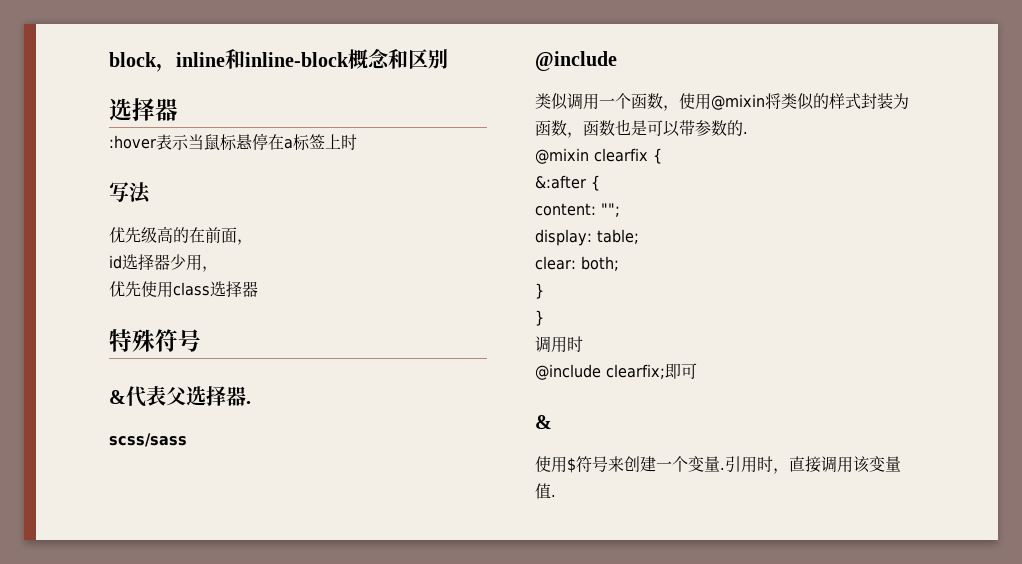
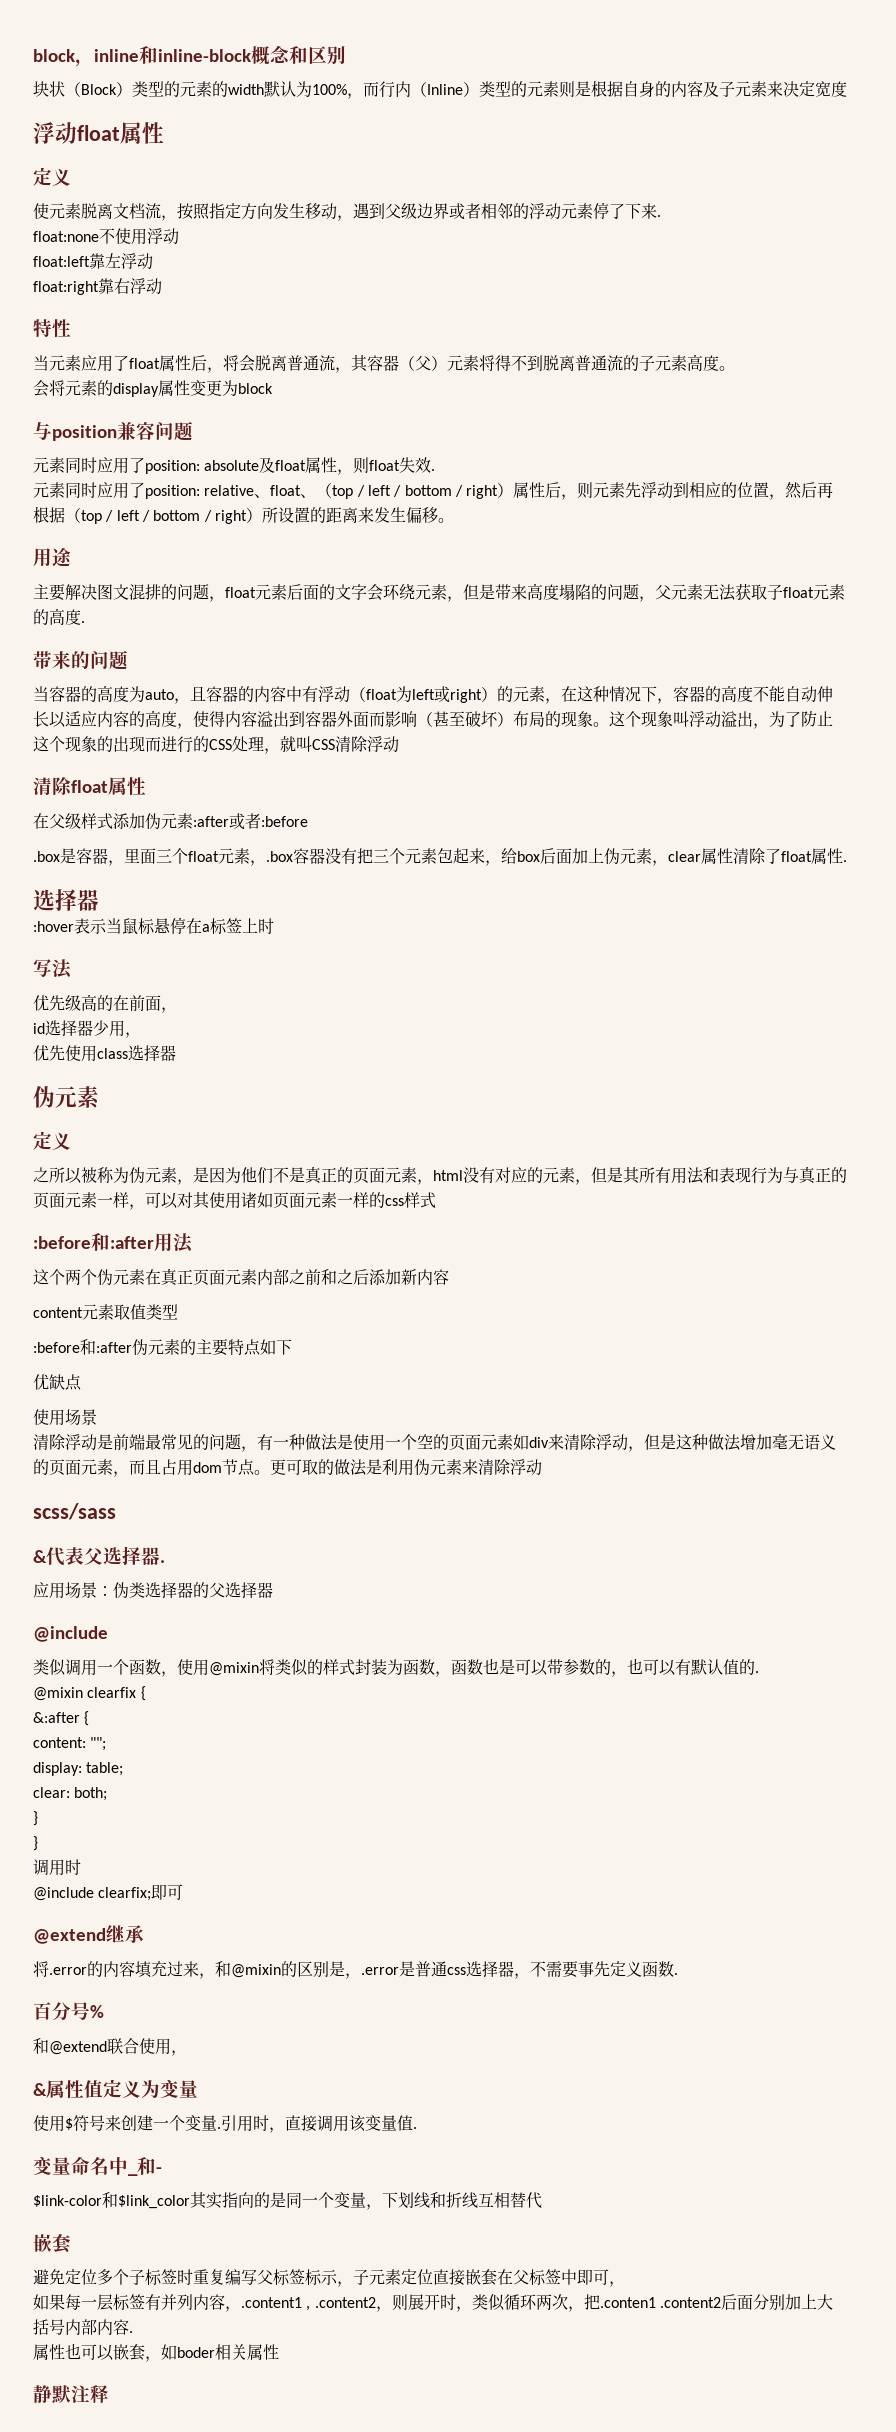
(448, 59) none -> [33,80,847,99] [33,122,164,144] [33,167,71,186] [33,202,661,221] [33,228,179,245] [33,253,153,270] [33,278,162,295] [33,319,71,338] [33,354,735,373] [33,380,273,397] [33,421,193,441] [33,457,436,475] [33,482,834,500] [33,506,454,524] [33,548,71,567] [33,583,845,602] [33,608,85,625] [32,650,128,670] [33,685,833,704] [33,710,833,729] [33,736,399,754] [33,777,146,796] [33,813,308,830] [33,848,847,866] // 块状（Block）类型的元素的width默认为100%，而行内（Inline）类型的元素则是根据自身的内容及子元素来决定宽度 // 浮动float属性 // 定义 // 使元素脱离文档流，按照指定方向发生移动，遇到父级边界或者相邻的浮动元素停了下来. // float:none不使用浮动 // float:left靠左浮动 // float:right靠右浮动 // 特性 // 当元素应用了float属性后，将会脱离普通流，其容器（父）元素将得不到脱离普通流的子元素高度。 // 会将元素的display属性变更为block // 与position兼容问题 // 元素同时应用了position: absolute及float属性，则float失效. // 元素同时应用了position: relative、float、（top / left / bottom / right）属性后，则元素先浮动到相应的位置，然后再根据（top / left / bottom / right）所设置的距离来发生偏移。 // 用途 // 主要解决图文混排的问题，float元素后面的文字会环绕元素，但是带来高度塌陷的问题，父元素无法获取子float元素的高度. // 带来的问题 // 当容器的高度为auto，且容器的内容中有浮动（float为left或right）的元素，在这种情况下，容器的高度不能自动伸长以适应内容的高度，使得内容溢出到容器外面而影响（甚至破坏）布局的现象。这个现象叫浮动溢出，为了防止这个现象的出现而进行的CSS处理，就叫CSS清除浮动 // 清除float属性 // 在父级样式添加伪元素:after或者:before // .box是容器，里面三个float元素，.box容器没有把三个元素包起来，给box后面加上伪元素，clear属性清除了float属性.
[109,329,201,352] 特殊符号 -> [33,1086,99,1108] [33,1131,71,1150] [33,1166,847,1185] [33,1192,436,1210] [33,1233,193,1253] [33,1268,449,1286] [33,1304,178,1320] [33,1339,292,1356] [33,1374,82,1391] [33,1409,97,1426] [33,1433,836,1452] [33,1459,542,1477] [33,1503,116,1520] 伪元素 // 定义 // 之所以被称为伪元素，是因为他们不是真正的页面元素，html没有对应的元素，但是其所有用法和表现行为与真正的页面元素一样，可以对其使用诸如页面元素一样的css样式 // :before和:after用法 // 这个两个伪元素在真正页面元素内部之前和之后添加新内容 // content元素取值类型 // :before和:after伪元素的主要特点如下 // 优缺点 // 使用场景 // 清除浮动是前端最常见的问题，有一种做法是使用一个空的页面元素如div来清除浮动，但是这种做法增加毫无语义的页面元素，而且占用dom节点。更可取的做法是利用伪元素来清除浮动 // scss/sass
[109,433,187,447] scss/sass -> [33,1582,273,1599] 应用场景：伪类选择器的父选择器
(743, 128) none -> [611,1658,755,1677] ，也可以有默认值的
[535,415,552,429] & -> [33,1925,144,1944] [33,1961,678,1979] [33,2002,104,2021] [33,2038,187,2056] [33,2079,198,2099] @extend继承 // 将.error的内容填充过来，和@mixin的区别是，.error是普通css选择器，不需要事先定义函数. // 百分号% // 和@extend联合使用， // &属性值定义为变量
(556, 496) none -> [33,2156,162,2176] [33,2192,542,2210] [33,2233,71,2253] [33,2269,625,2287] [33,2294,833,2312] [33,2319,133,2335] [33,2343,279,2362] [33,2385,109,2404] // 变量命名中_和- // $link-color和$link_color其实指向的是同一个变量，下划线和折线互相替代 // 嵌套 // 避免定位多个子标签时重复编写父标签标示，子元素定位直接嵌套在父标签中即可， // 如果每一层标签有并列内容，.content1 , .content2，则展开时，类似循环两次，把.conten1 .content2后面分别加上大括号内部内容. // 属性也可以嵌套，如boder相关属性 // 静默注释

